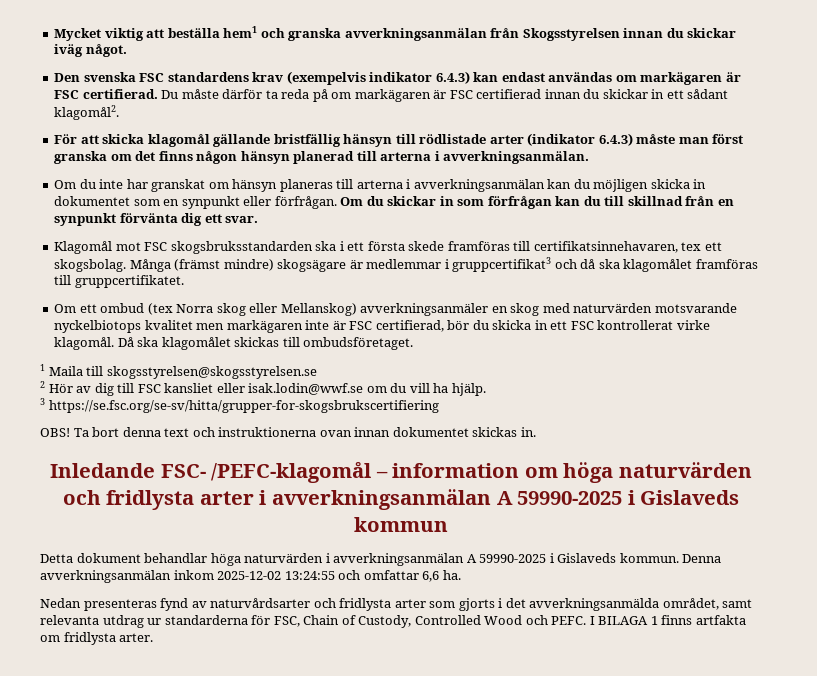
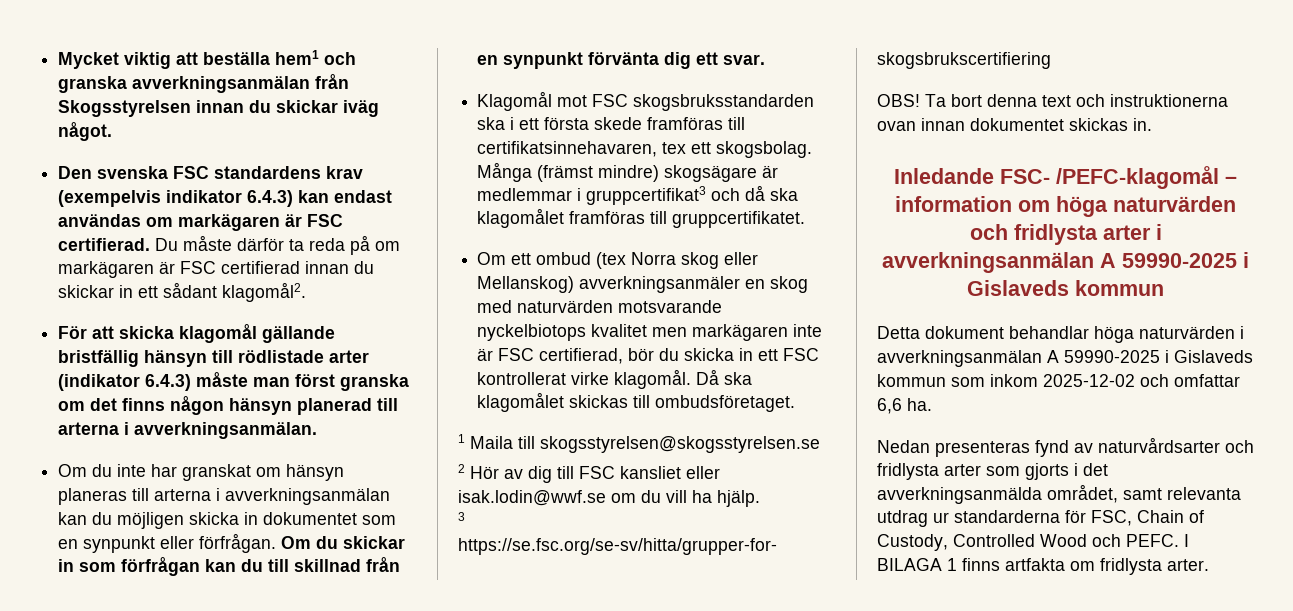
[619,553,722,563] [40,570,171,583] kommun. Denna avverkningsanmälan -> [877,374,985,387] kommun som
[284,571,335,580] 13:24:55 -> (1135, 380) none

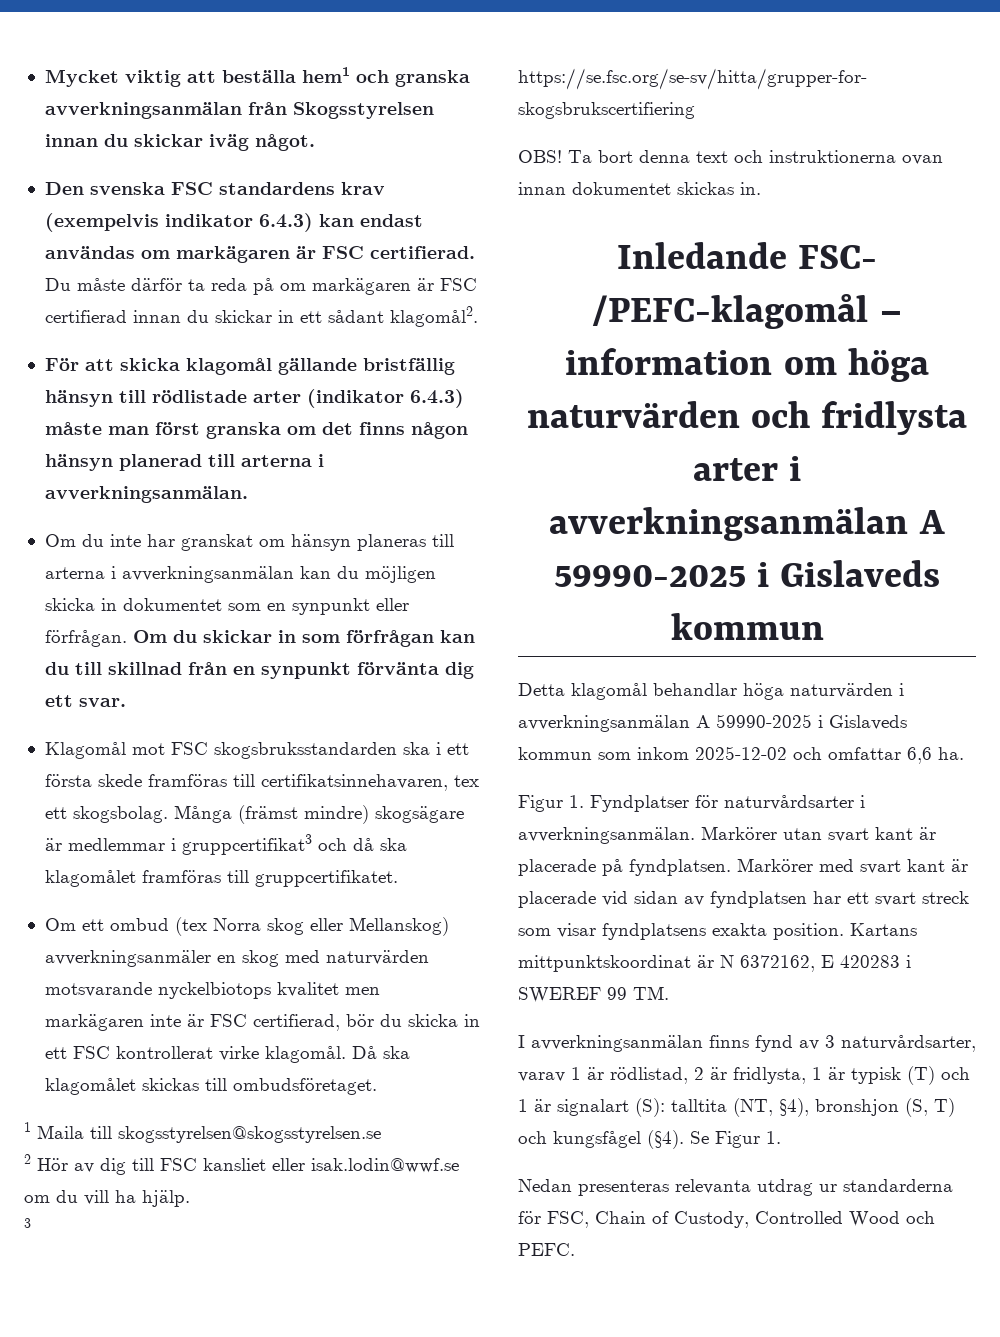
[925,326,1004,339] dokument -> [571,683,647,700] klagomål
[877,437,1254,457] [877,463,1108,480] [877,484,1162,504] Nedan presenteras fynd av naturvårdsarter och fridlysta arter som gjorts i det avverkningsanmälda området, samt -> [518,795,865,812] [518,826,936,844] [518,858,968,876] [518,891,969,908] [518,923,917,940] [518,955,911,972] [518,986,669,1003] [518,1035,976,1052] [518,1066,970,1085] [518,1098,955,1117] [518,1130,781,1149] [518,1179,669,1196] Figur 1. Fyndplatser för naturvårdsarter i avverkningsanmälan. Markörer utan svart kant är placerade på fyndplatsen. Markörer med svart kant är placerade vid sidan av fyndplatsen har ett svart streck som visar fyndplatsens exakta position. Kartans mittpunktskoordinat är N 6372162, E 420283 i SWEREF 99 TM. // I avverkningsanmälan finns fynd av 3 naturvårdsarter, varav 1 är rödlistad, 2 är fridlysta, 1 är typisk (T) och 1 är signalart (S): talltita (NT, §4), bronshjon (S, T) och kungsfågel (§4). Se Figur 1. // Nedan presenteras
[1184,534,1189,547] [877,558,1209,575] I BILAGA 1 finns artfakta om fridlysta arter. -> (575, 1249) none

